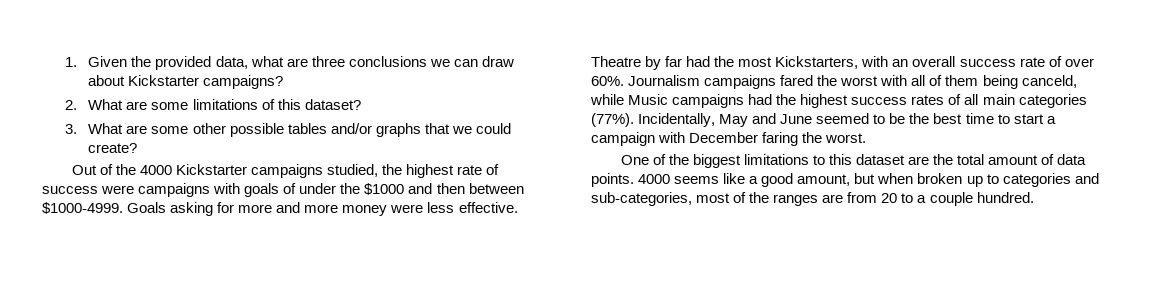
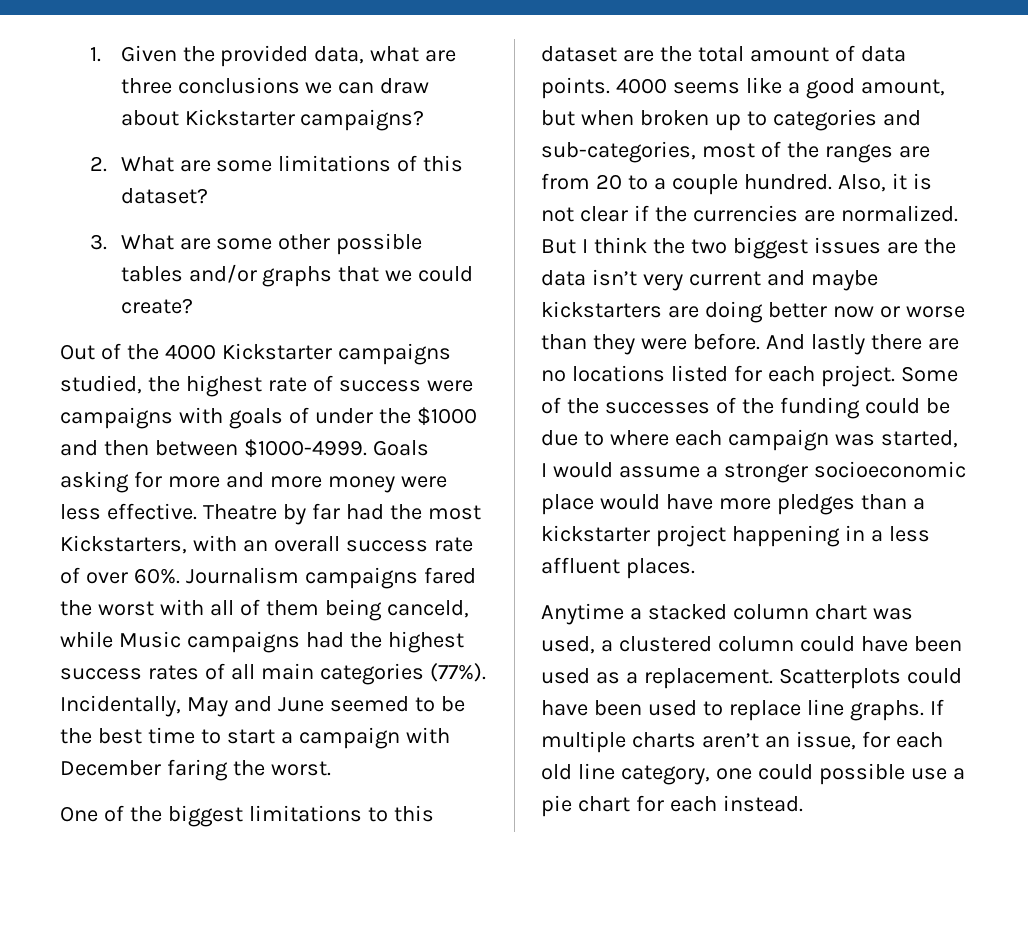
(1034, 197) none -> [837,173,932,192] [541,205,958,222] [541,237,956,259] [541,269,878,291] [541,301,965,323] [541,333,959,355] [541,365,958,387] [541,397,950,419] [541,429,958,451] [541,461,966,483] [541,494,925,515] [541,525,930,547] [541,557,695,579] [541,603,913,625] [541,636,962,654] [541,668,962,689] [541,699,944,721] [541,731,943,753] [541,763,965,785] [541,795,803,817] Also, it is not clear if the currencies are normalized. But I think the two biggest issues are the data isn’t very current and maybe kickstarters are doing better now or worse than they were before. And lastly there are no locations listed for each project. Some of the successes of the funding could be due to where each campaign was started, I would assume a stronger socioeconomic place would have more pledges than a kickstarter project happening in a less affluent places. // Anytime a stacked column chart was used, a clustered column could have been used as a replacement. Scatterplots could have been used to replace line graphs. If multiple charts aren’t an issue, for each old line category, one could possible use a pie chart for each instead.

